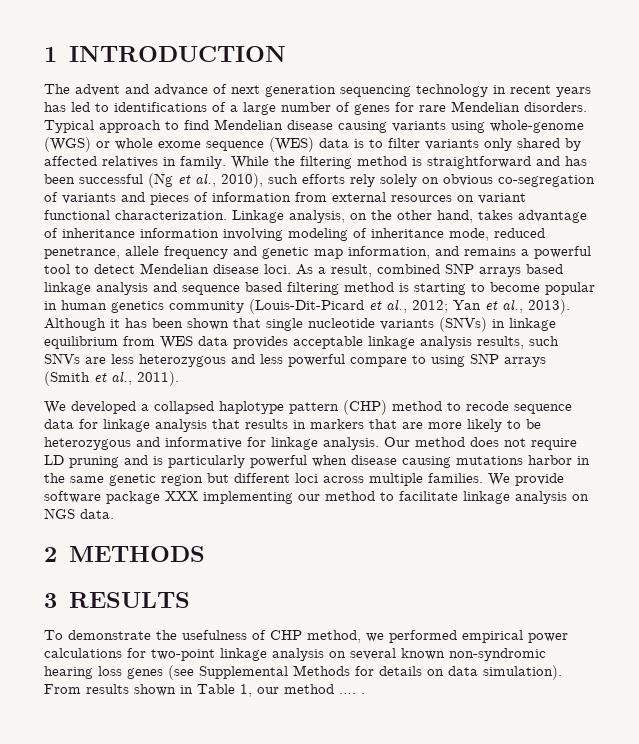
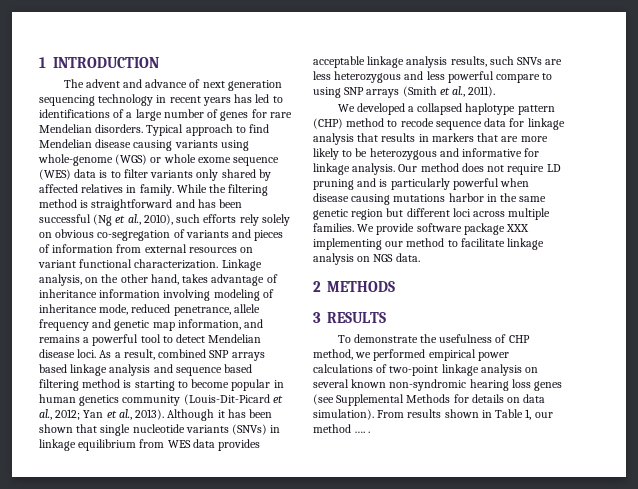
[127,648,146,658] for -> [376,364,388,373] of

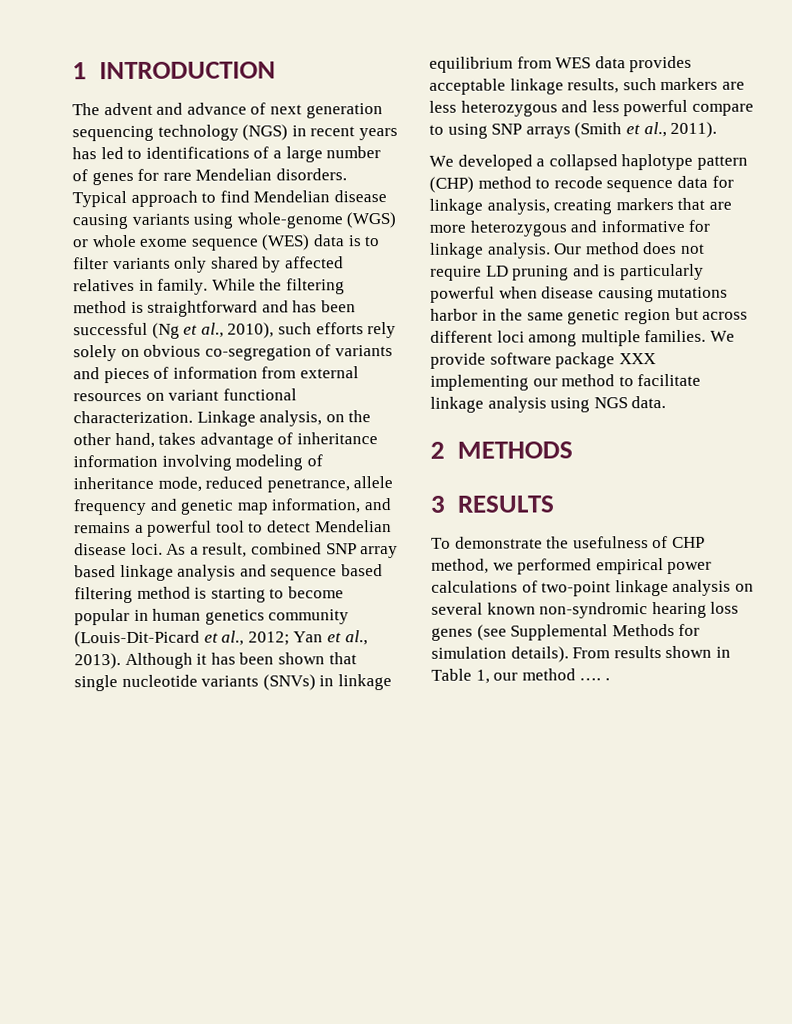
(154, 100) none -> [242,124,289,141] (NGS)
[231,352,265,361] arrays -> [360,545,399,559] array
[406,56,448,68] analysis -> (564, 86) none
[517,57,543,65] SNVs -> [660,77,719,91] markers
[313,133,429,145] analysis that results in -> [486,198,613,215] analysis, creating
[313,148,368,160] likely to be -> (466, 228) none
(404, 212) none -> [702,311,749,320] across
[473,211,506,217] across -> [528,333,578,347] among
[357,256,371,262] on -> [550,397,591,413] using
[471,394,546,403] [313,409,374,420] details on data simulation). -> [431,646,569,663] simulation details).

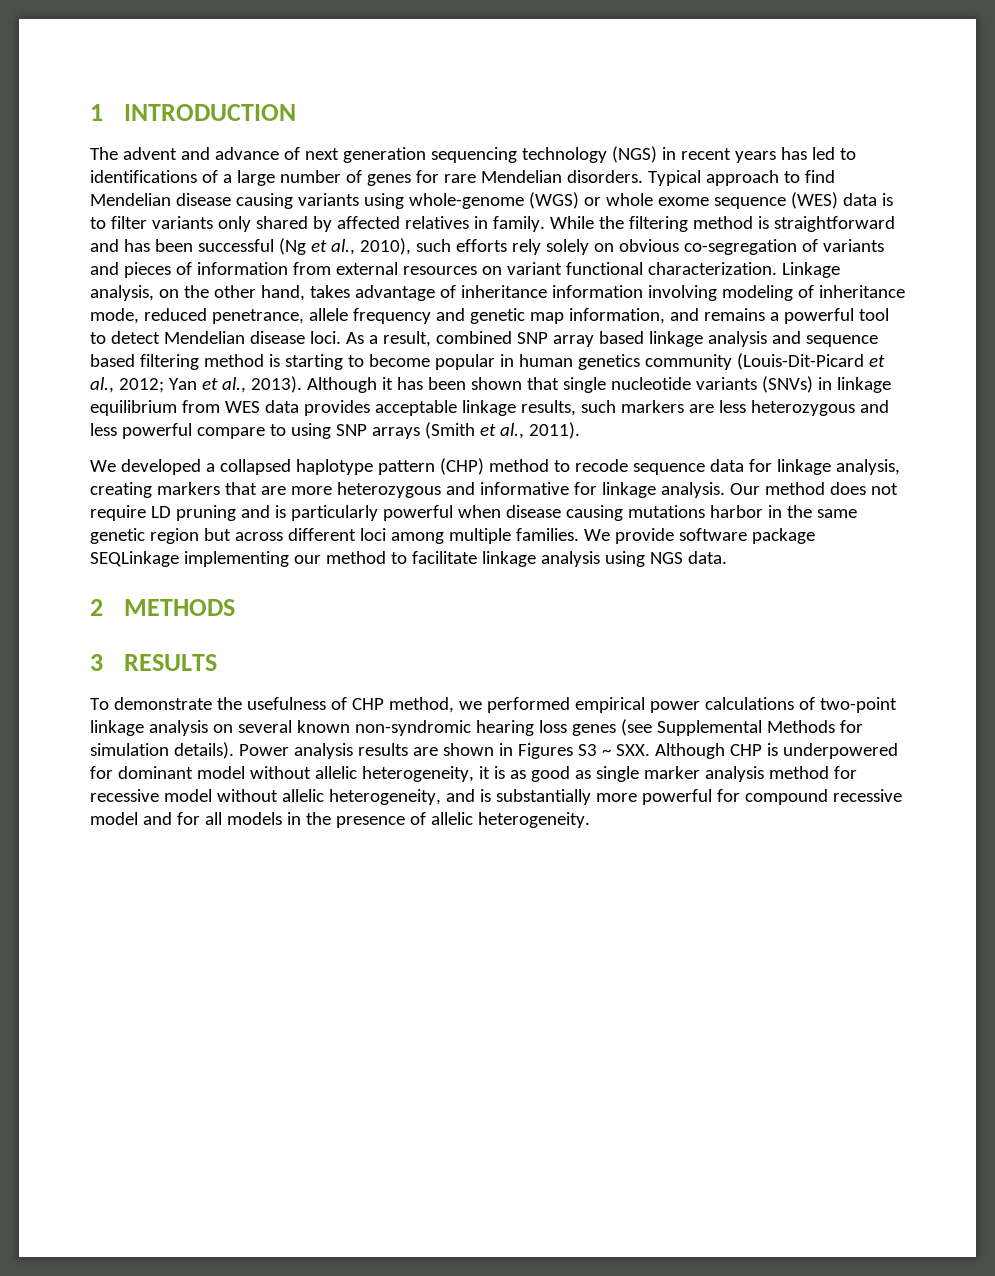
[618,353,656,365] XXX -> [90,551,179,567] SEQLinkage
[572,645,731,659] [431,668,610,684] From results shown in Table 1, our method …. . -> [238,743,898,759] [90,766,857,782] [90,789,902,805] [90,812,590,828] Power analysis results are shown in Figures S3 ~ SXX. Although CHP is underpowered for dominant model without allelic heterogeneity, it is as good as single marker analysis method for recessive model without allelic heterogeneity, and is substantially more powerful for compound recessive model and for all models in the presence of allelic heterogeneity.

